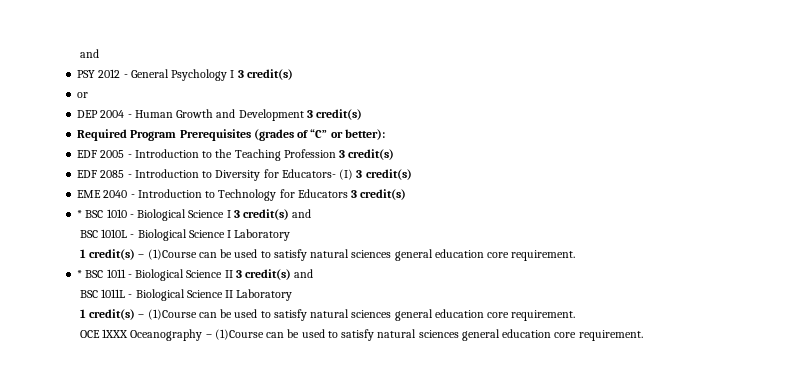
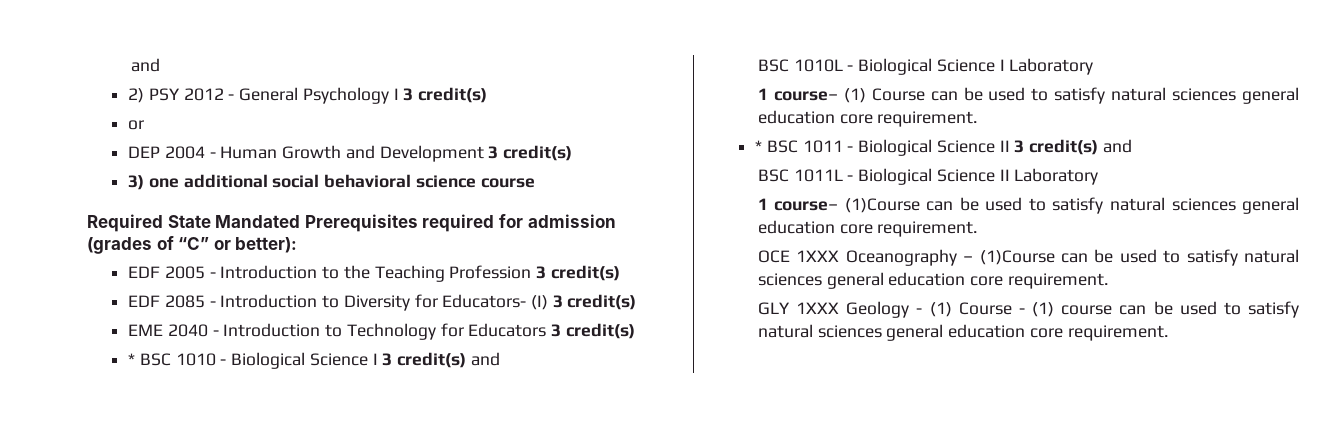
[80,49,100,58] and // -> [130,58,160,72] [128,88,145,103] and // 2)
[77,129,251,141] Required Program Prerequisites -> [128,174,535,190] [87,214,616,232] 3) one additional social behavioral science course // Required State Mandated Prerequisites required for admission
[89,249,197,260] credit(s) – (1)Course -> [773,88,925,103] course– (1) Course
[89,309,145,320] credit(s) – -> [774,201,839,211] course–
(643, 335) none -> [757,301,1299,318] [757,324,1168,341] // GLY 1XXX Geology - (1) Course - (1) course can be used to satisfy natural sciences general education core requirement.

